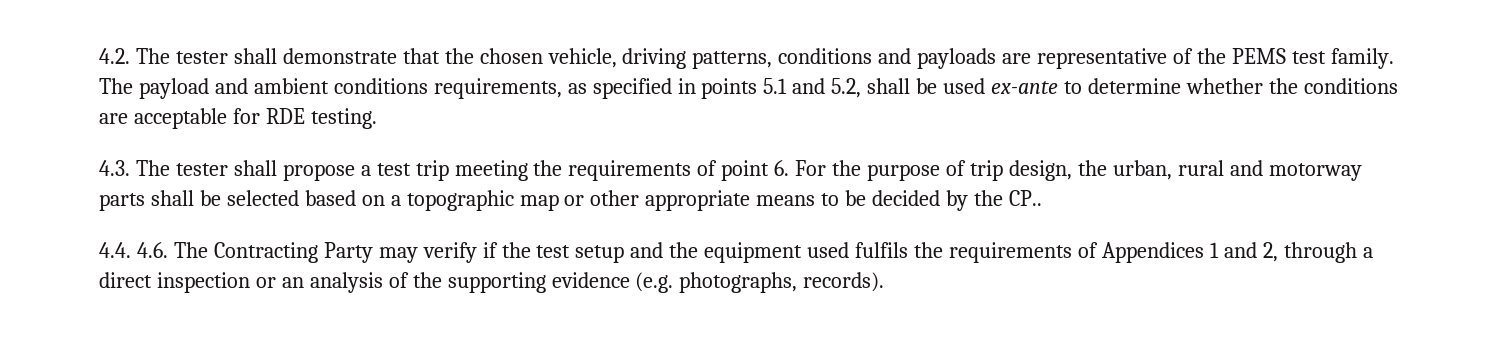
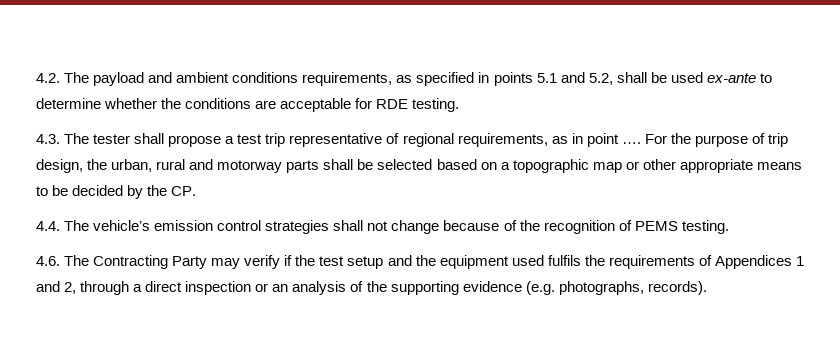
[175,48,1394,69] [99,78,133,94] tester shall demonstrate that the chosen vehicle, driving patterns, conditions and payloads are representative of the PEMS test family. The -> (90, 77) none
[454,160,790,181] meeting the requirements of point 6. -> [289,133,641,147] representative of regional requirements, as in point ….
[1008,190,1042,206] CP.. -> [171,186,197,196] CP.
(131, 250) none -> [64,220,729,234] The vehicle’s emission control strategies shall not change because of the recognition of PEMS testing. //

